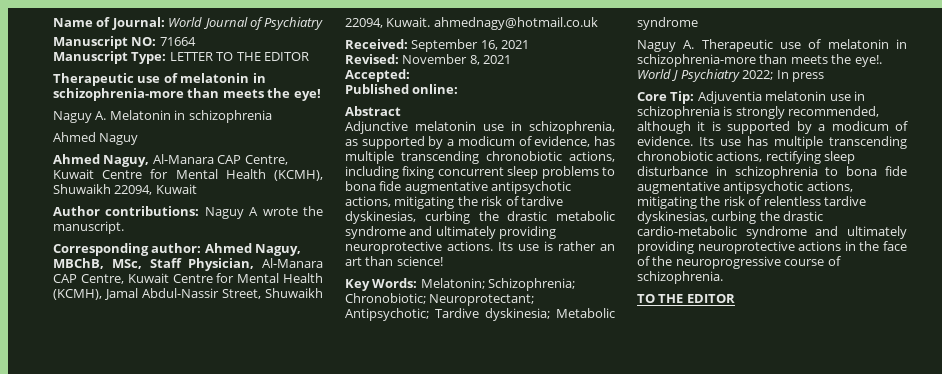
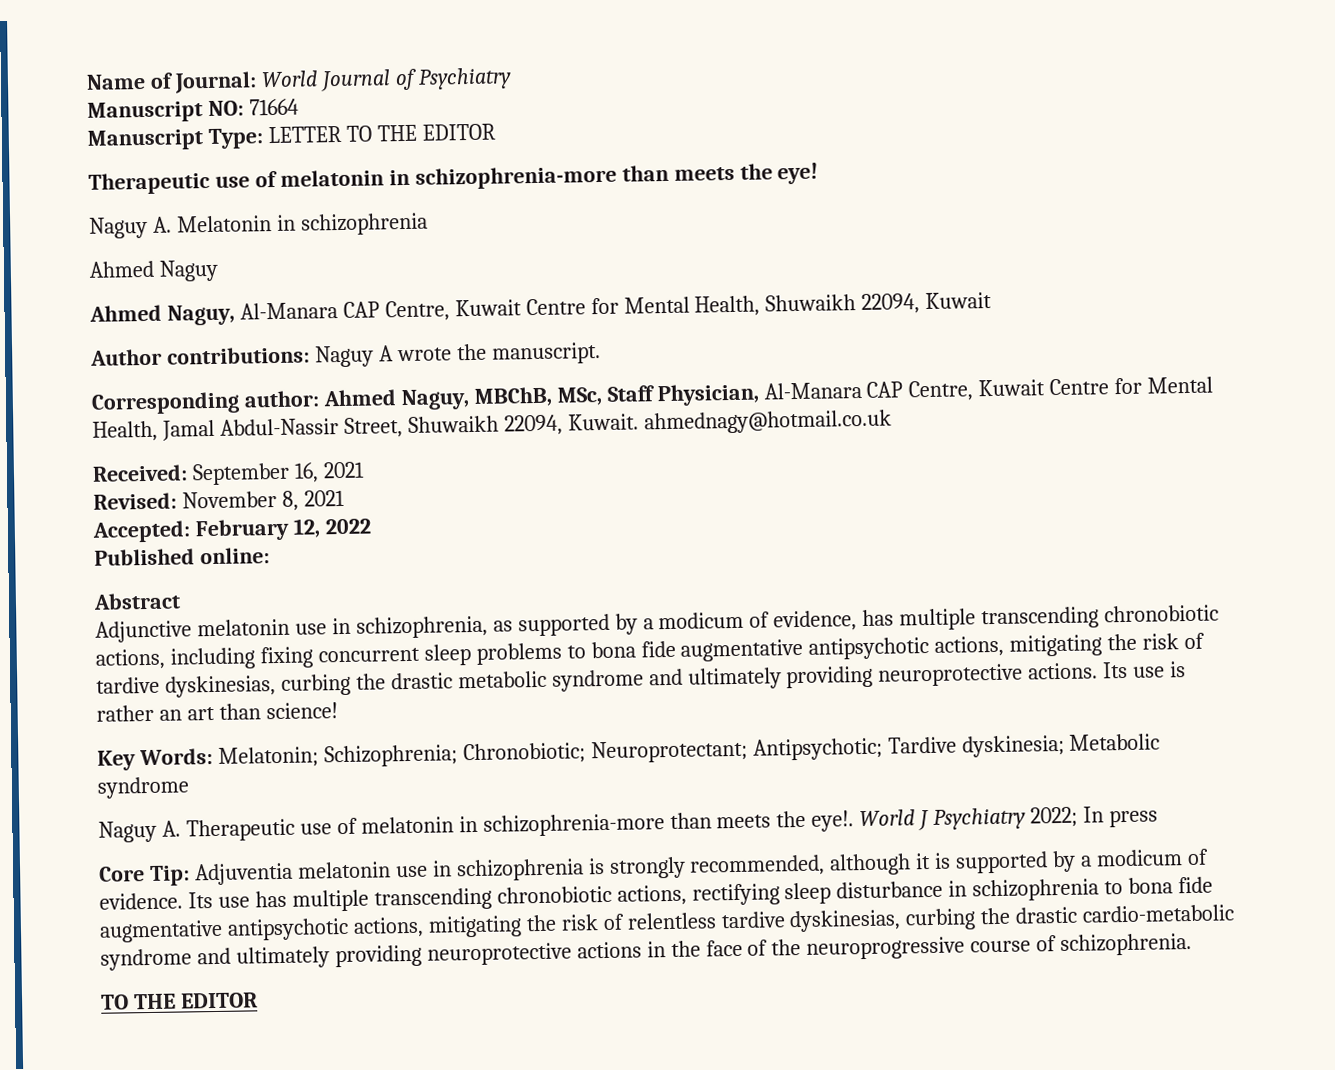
[225,169,323,181] Health (KCMH), -> [694,295,761,317] Health,
[283,273,323,283] [53,289,102,300] Health (KCMH), -> [92,420,158,442] Health,
(410, 75) none -> [194,518,371,542] February 12, 2022

